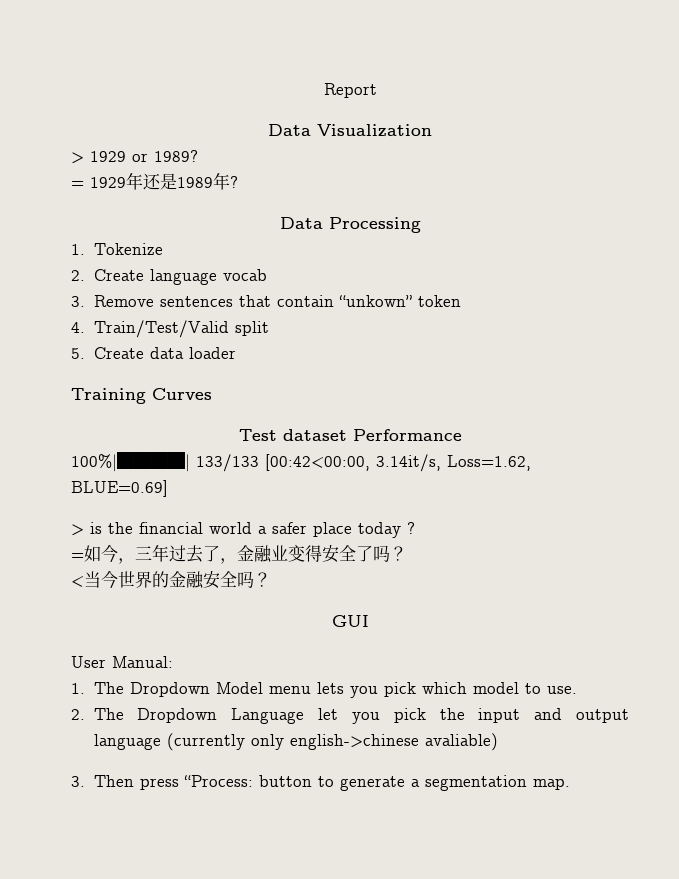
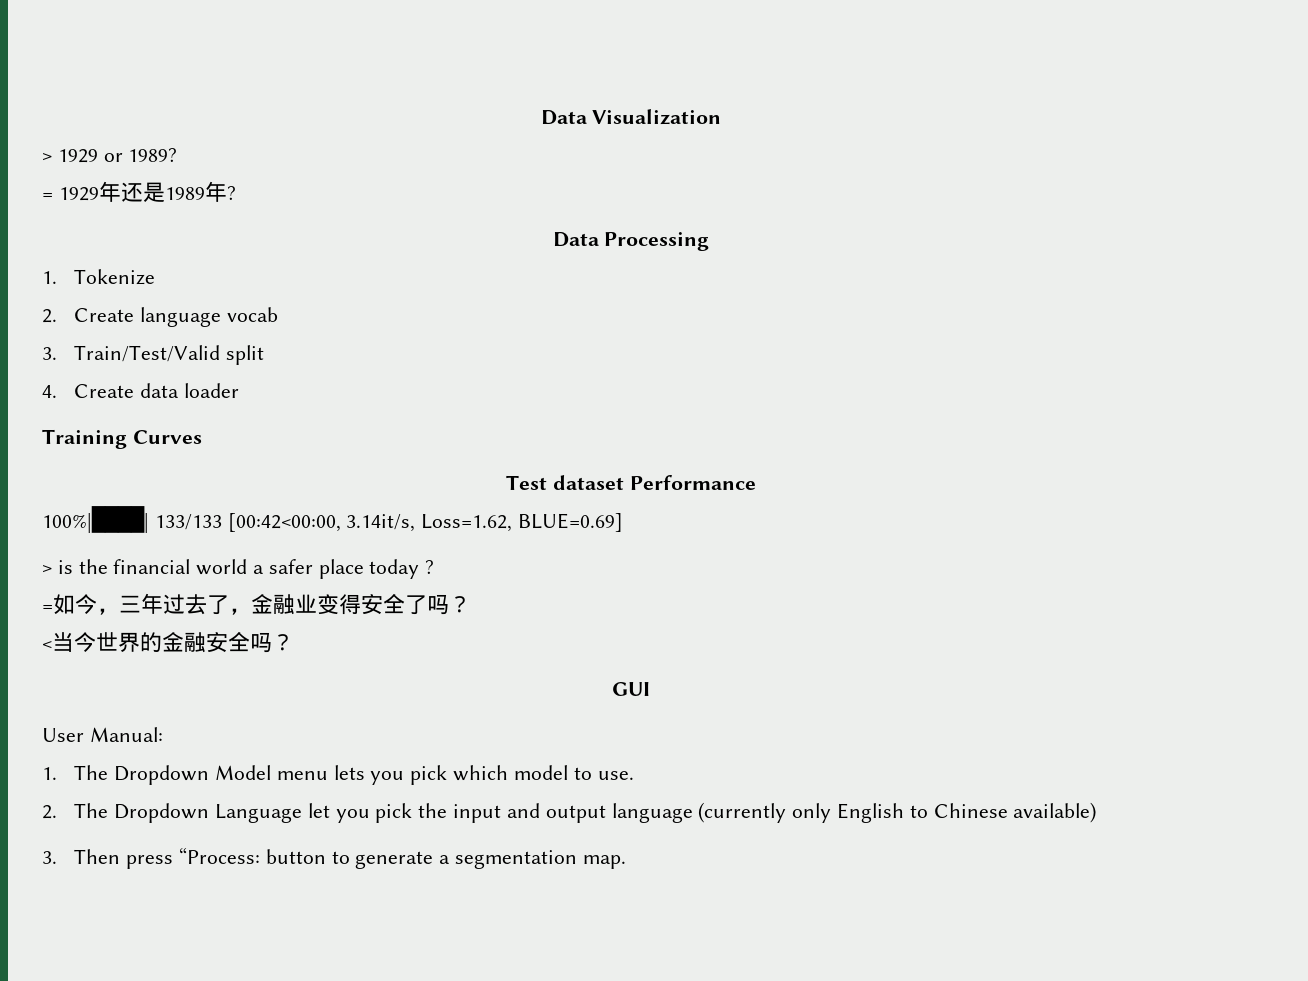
[323,83,377,98] Report // -> (540, 117) none
[93,295,461,307] [71,322,85,333] Remove sentences that contain “unkown” token // 4. -> (57, 353) none
[71,348,85,359] 5. -> [42,385,57,398] 4.
[289,733,498,751] english->chinese avaliable) -> [836,802,1097,823] English to Chinese available)

